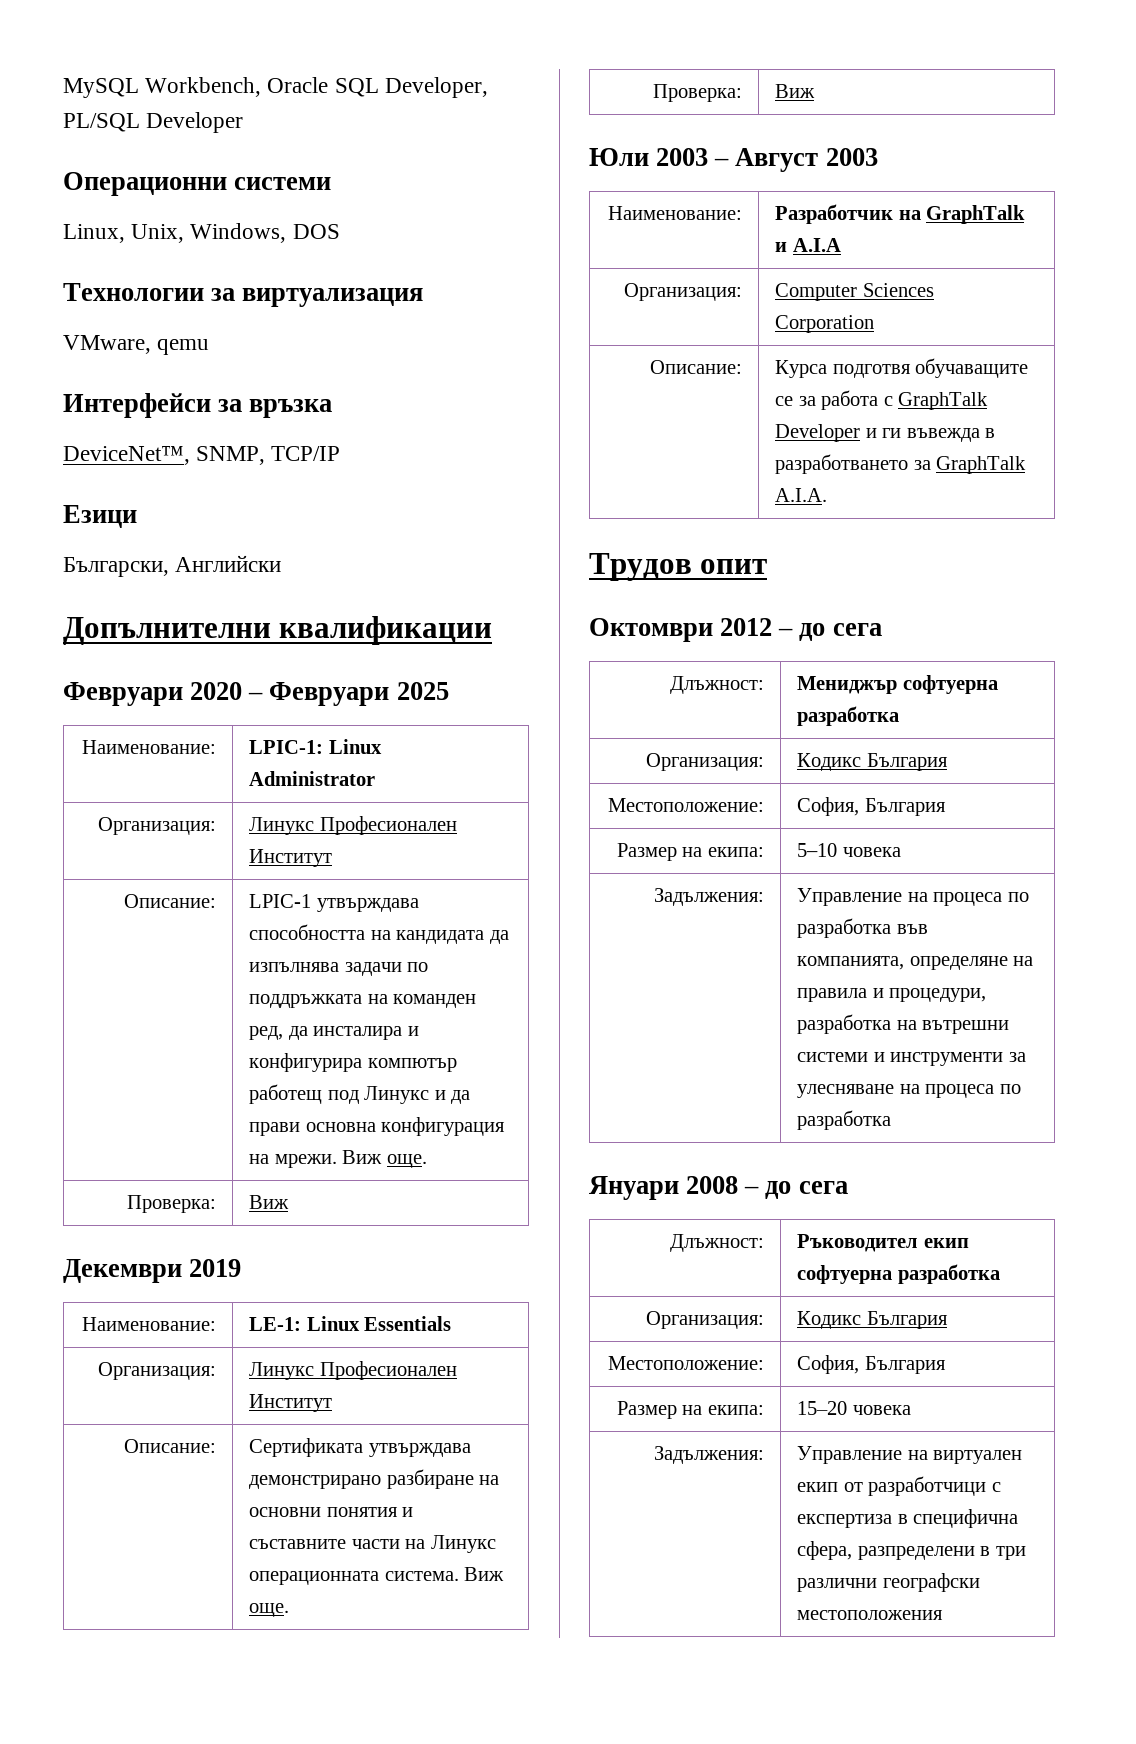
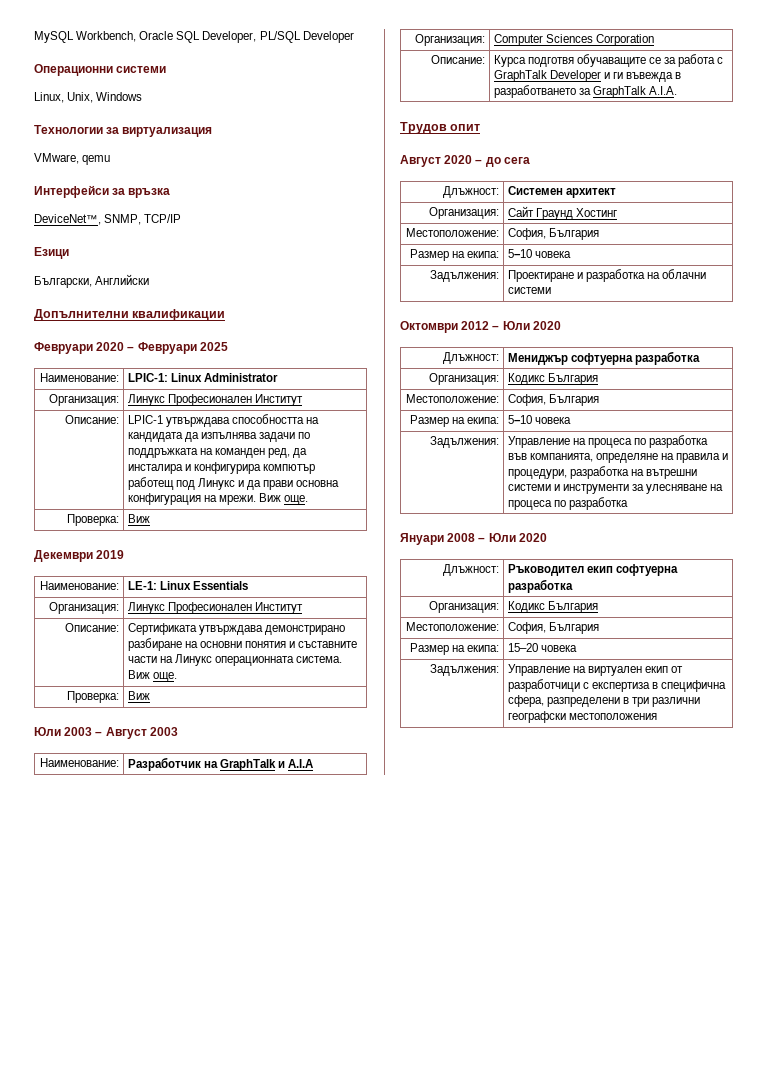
[190,223,340,243] Windows, DOS -> [96,92,143,101] Windows
(768, 566) none -> [400,155,530,167] [443,186,500,198] [507,186,616,198] [429,207,500,219] [507,206,617,220] [406,228,500,237] [507,228,599,240] [410,249,500,261] [507,249,571,258] [430,270,500,282] [507,269,707,282] [507,287,551,294] // Август 2020 – до сега // Длъжност: | Системен архитект // Организация: | Сайт Граунд Хостинг // Местоположение: | София, България // Размер на екипа: | 5–10 човека // Задължения: | Проектиране и разработка на облачни системи
[799,623,882,641] до сега -> [502,321,561,330] Юли 2020
[765,1181,848,1199] до сега -> [488,533,547,542] Юли 2020

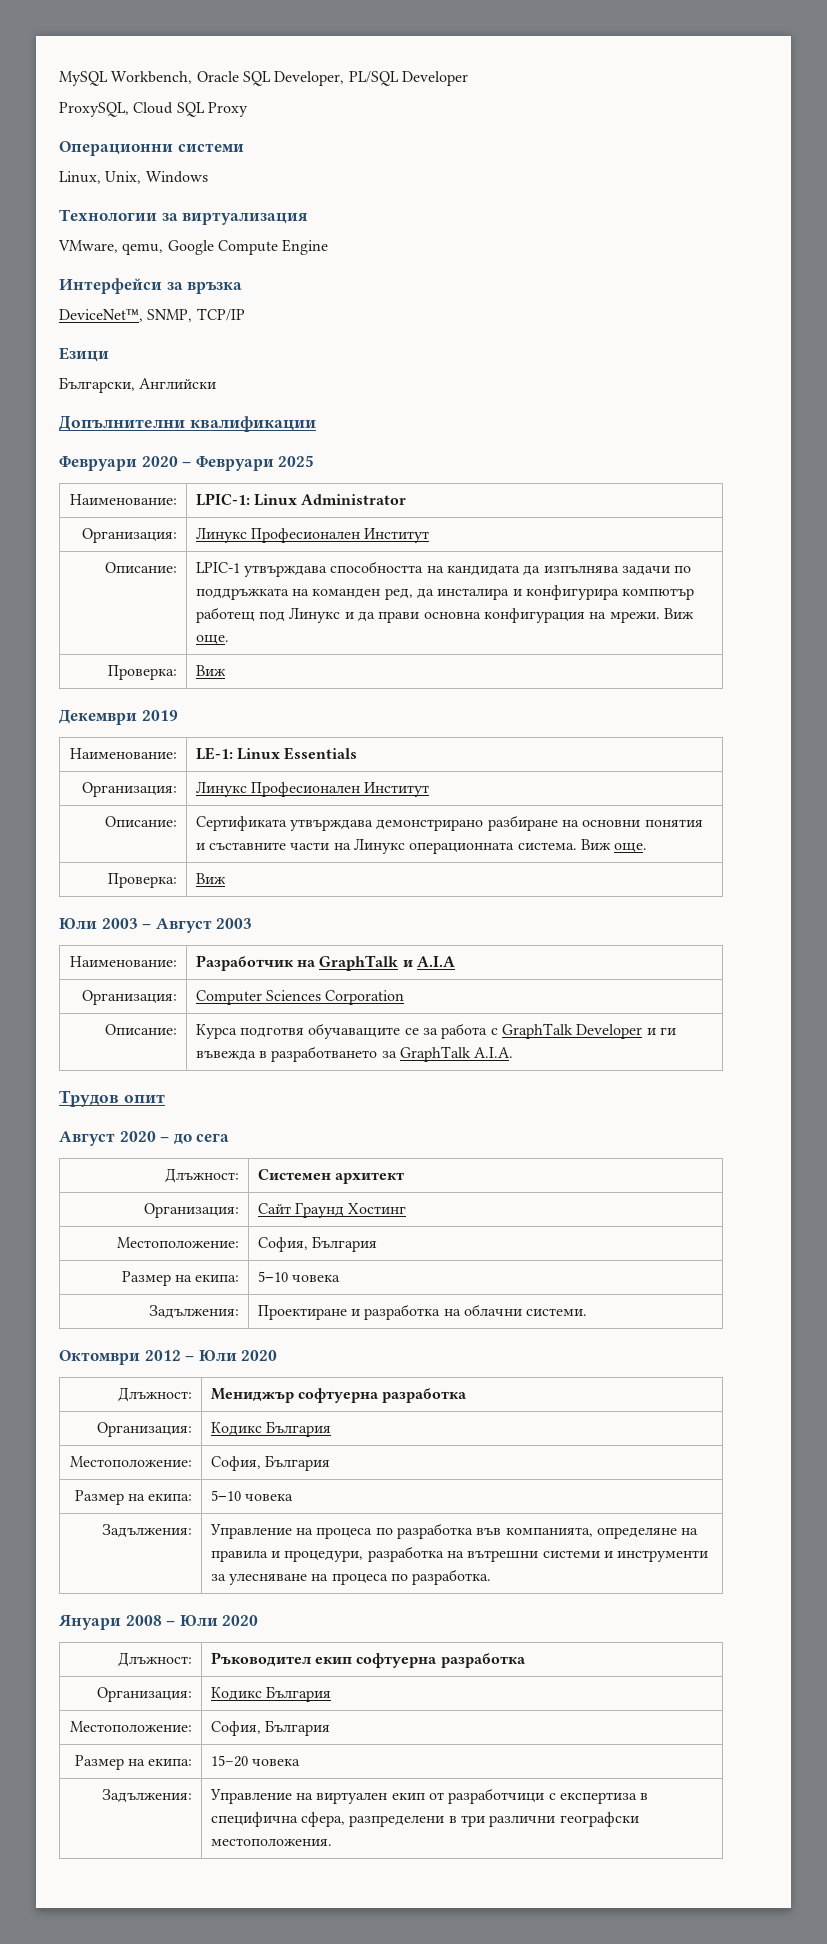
(354, 37) none -> [59,102,248,117] // ProxySQL, Cloud SQL Proxy
[82,155,111,165] qemu -> [122,239,329,255] qemu, Google Compute Engine
[507,287,551,294] системи -> [526,1308,588,1316] системи.
[568,497,628,510] разработка -> [412,1569,492,1585] разработка.
[568,713,657,720] местоположения -> [210,1838,332,1846] местоположения.

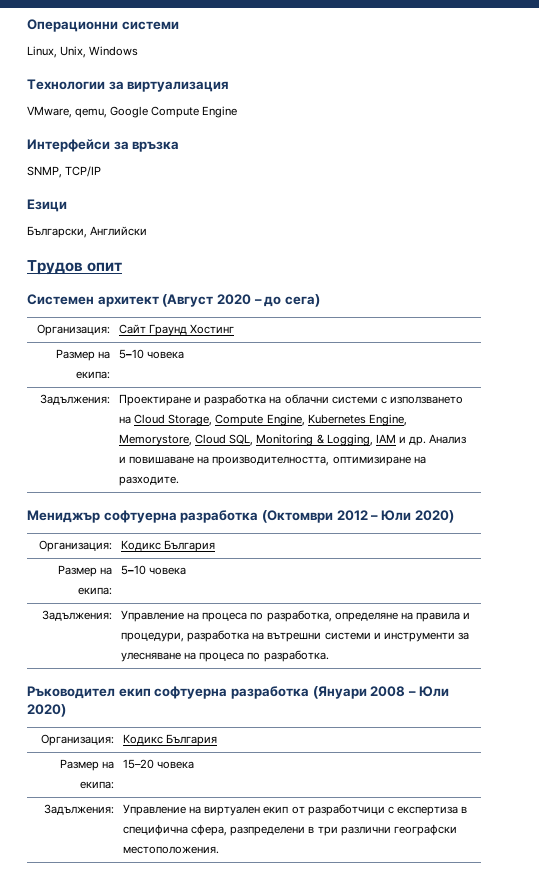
[59,71,468,86] [59,102,248,117] MySQL Workbench, Oracle SQL Developer, PL/SQL Developer // ProxySQL, Cloud SQL Proxy // -> (27, 25) none
[59,308,143,322] DeviceNet™, -> (180, 146) none
[59,416,316,432] [59,455,315,471] [70,494,178,505] [195,493,407,506] [82,528,178,543] [195,527,430,543] [105,562,178,573] [195,561,692,577] [195,585,695,600] [195,607,694,623] [195,635,229,645] [108,665,178,680] [195,665,226,676] [59,710,178,725] [70,748,178,759] [195,747,358,760] [82,782,178,797] [195,781,430,797] [105,816,178,827] [195,815,703,831] [195,838,648,854] [108,873,178,888] [195,873,226,884] [59,918,253,933] [70,956,178,967] [195,955,456,971] [82,990,178,1005] [195,990,405,1005] [105,1024,178,1035] [195,1023,676,1039] [195,1046,514,1062] [59,1090,165,1107] [59,1131,230,1146] [165,1168,240,1183] [257,1169,405,1184] Допълнителни квалификации // Февруари 2020 – Февруари 2025 // Наименование: | LPIC-1: Linux Administrator // Организация: | Линукс Професионален Институт // Описание: | LPIC-1 утвърждава способността на кандидата да изпълнява задачи по поддръжката на команден ред, да инсталира и конфигурира компютър работещ под Линукс и да прави основна конфигурация на мрежи. Виж още. // Проверка: | Виж // Декември 2019 // Наименование: | LE-1: Linux Essentials // Организация: | Линукс Професионален Институт // Описание: | Сертификата утвърждава демонстрирано разбиране на основни понятия и съставните части на Линукс операционната система. Виж още. // Проверка: | Виж // Юли 2003 – Август 2003 // Наименование: | Разработчик на GraphTalk и A.I.A // Организация: | Computer Sciences Corporation // Описание: | Курса подготвя обучаващите се за работа с GraphTalk Developer и ги въвежда в разработването за GraphTalk A.I.A. // Трудов опит // Август 2020 – до сега // Длъжност: | Системен архитект -> [27,260,123,275] [27,294,320,307] Трудов опит // Системен архитект (Август 2020 – до сега)
[117,1237,240,1248] [257,1236,378,1252] // Местоположение: | София, България -> (235, 329) none
[526,1308,588,1316] [59,1350,278,1365] [118,1387,193,1402] [210,1388,468,1403] [97,1422,193,1437] [210,1421,332,1437] [70,1456,193,1467] [210,1455,331,1471] системи. // Октомври 2012 – Юли 2020 // Длъжност: | Мениджър софтуерна разработка // Организация: | Кодикс България // Местоположение: | София, България -> [331,396,463,404] [119,414,407,426] [119,434,467,446] [119,456,426,466] [119,476,180,486] [27,510,454,523] [38,540,112,552] [121,540,216,552] системи с използването на Cloud Storage, Compute Engine, Kubernetes Engine, Memorystore, Cloud SQL, Monitoring & Logging, IAM и др. Анализ и повишаване на производителността, оптимизиране на разходите. // Мениджър софтуерна разработка (Октомври 2012 – Юли 2020) // Организация: | Кодикс България
[397,1523,593,1539] разработка във компанията, -> [266,610,332,622] разработка,
[59,1614,259,1630] [118,1652,193,1667] Януари 2008 – Юли 2020 // Длъжност: | -> (329, 656) none
[97,1687,193,1702] [210,1686,332,1702] [70,1721,193,1732] [210,1720,331,1736] // Организация: | Кодикс България // Местоположение: | София, България -> [312,686,449,699] [27,704,66,717] [40,734,114,746] [123,734,218,746] (Януари 2008 – Юли 2020) // Организация: | Кодикс България

